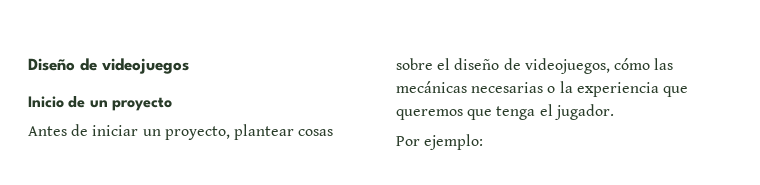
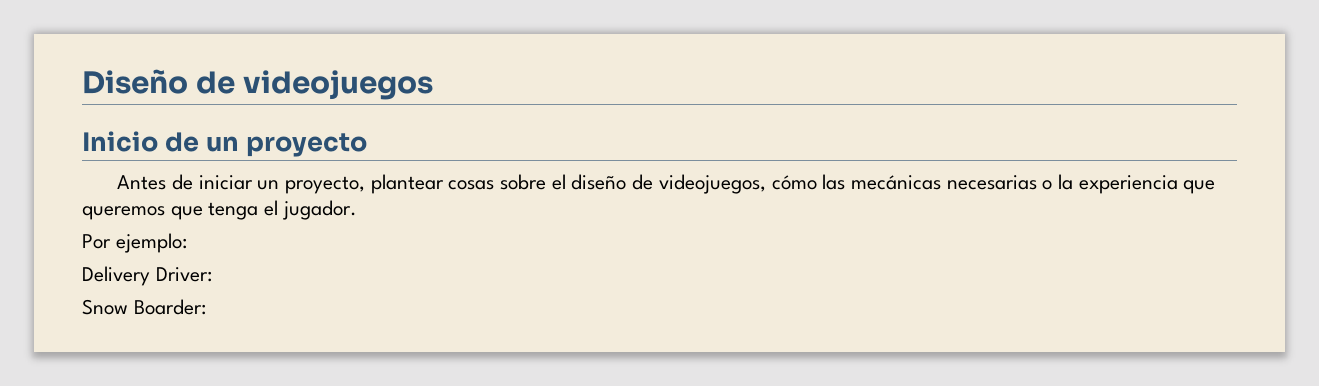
(484, 142) none -> [82,266,212,286] [82,299,206,315] // Delivery Driver: // Snow Boarder:

